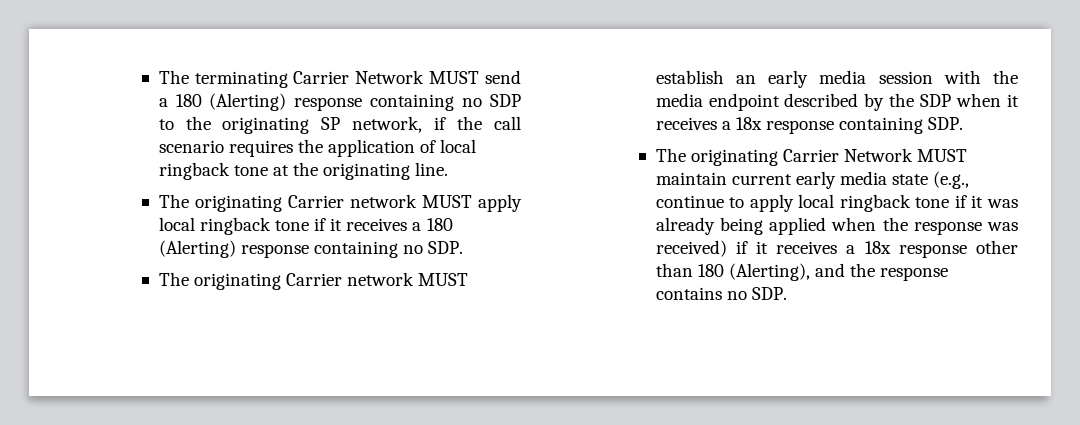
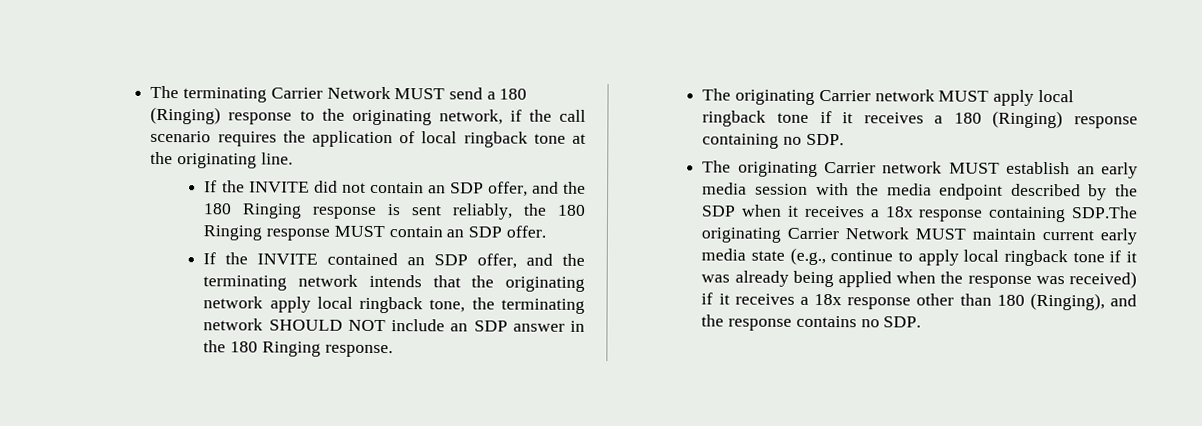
[209,93,521,111] (Alerting) response containing no SDP -> [150,106,293,125] (Ringing) response
[321,117,341,130] SP -> (432, 117) none
(449, 169) none -> [204,180,587,197] [203,203,586,220] [203,225,546,241] [203,252,586,269] [203,274,585,292] [203,296,585,314] [203,318,585,332] [203,340,393,358] // If the INVITE did not contain an SDP offer, and the 180 Ringing response is sent reliably, the 180 Ringing response MUST contain an SDP offer. // If the INVITE contained an SDP offer, and the terminating network intends that the originating network apply local ringback tone, the terminating network SHOULD NOT include an SDP answer in the 180 Ringing response.
[158,240,236,258] (Alerting) -> [992,110,1064,129] (Ringing)
[928,117,964,130] [655,148,686,162] SDP. // The -> [1071,206,1138,219] SDP.The
[728,263,810,281] (Alerting), -> [1029,292,1105,311] (Ringing),

